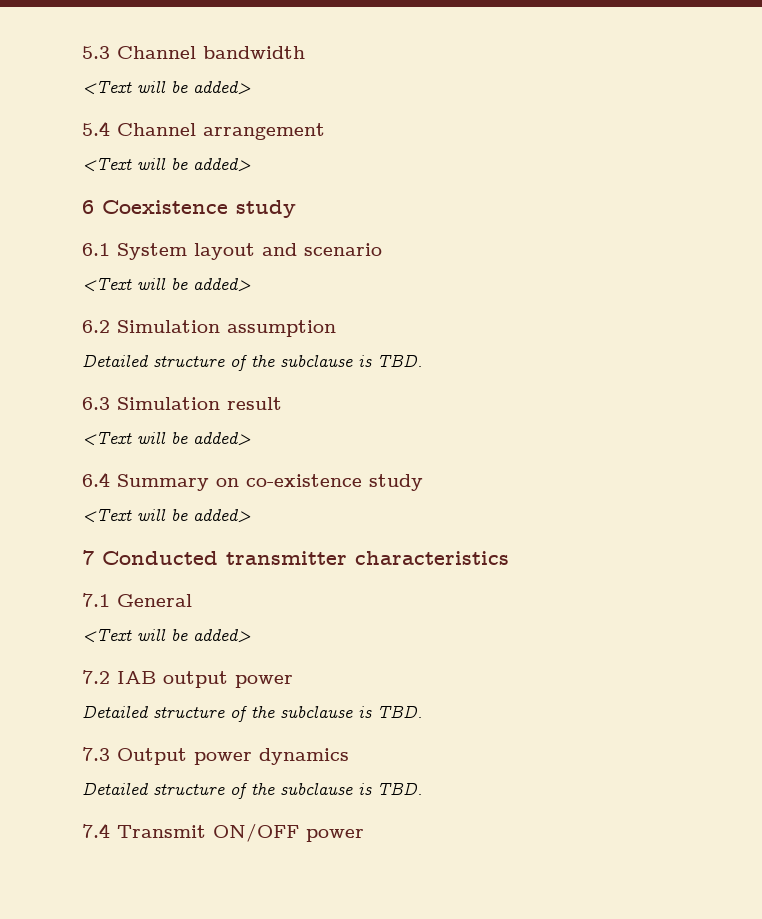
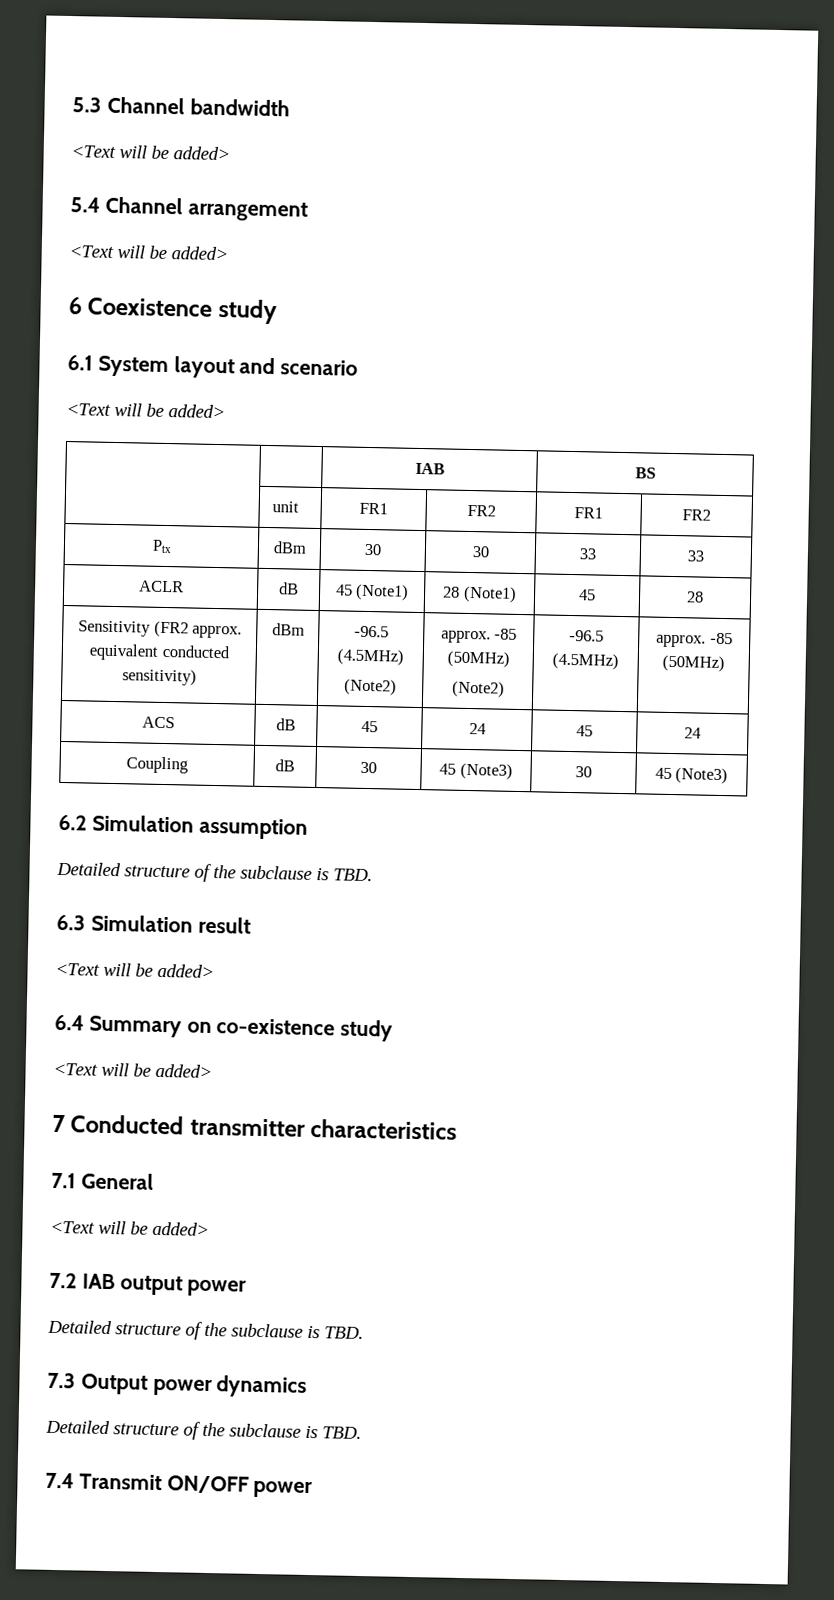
(251, 285) none -> [414,462,445,475] [634,467,656,479] [272,501,300,513] [359,502,388,515] [466,504,496,517] [574,507,603,519] [681,509,711,521] [151,539,172,554] [272,541,307,554] [364,543,382,556] [471,546,490,558] [579,548,596,560] [686,550,704,562] [138,580,184,593] [279,582,299,595] [335,583,410,601] [442,585,517,603] [578,589,596,601] [685,591,704,603] [78,620,242,639] [89,643,230,661] [121,668,197,686] [271,623,305,636] [354,625,389,638] [337,648,404,666] [344,678,397,696] [440,628,518,644] [446,650,510,668] [451,680,505,698] [569,629,604,642] [552,652,619,670] [656,632,733,648] [661,654,725,673] [141,716,175,729] [276,718,296,731] [361,720,378,733] [468,723,486,735] [576,725,593,737] [683,727,701,739] [126,756,188,774] [275,759,295,772] [360,761,377,774] [439,762,513,780] [575,766,592,778] [654,767,729,785] // | | IAB | BS // | unit | FR1 | FR2 | FR1 | FR2 // Ptx | dBm | 30 | 30 | 33 | 33 // ACLR | dB | 45 (Note1) | 28 (Note1) | 45 | 28 // Sensitivity (FR2 approx. equivalent conducted sensitivity) | dBm | -96.5 (4.5MHz) // (Note2) | approx. -85 (50MHz) // (Note2) | -96.5 (4.5MHz) | approx. -85 (50MHz) // ACS | dB | 45 | 24 | 45 | 24 // Coupling | dB | 30 | 45 (Note3) | 30 | 45 (Note3)

